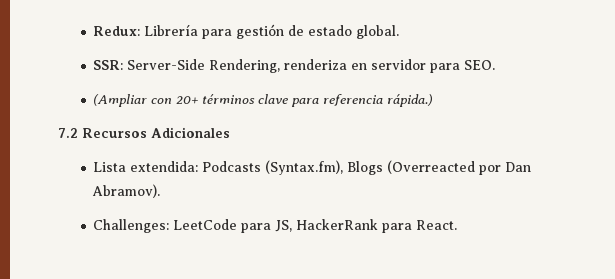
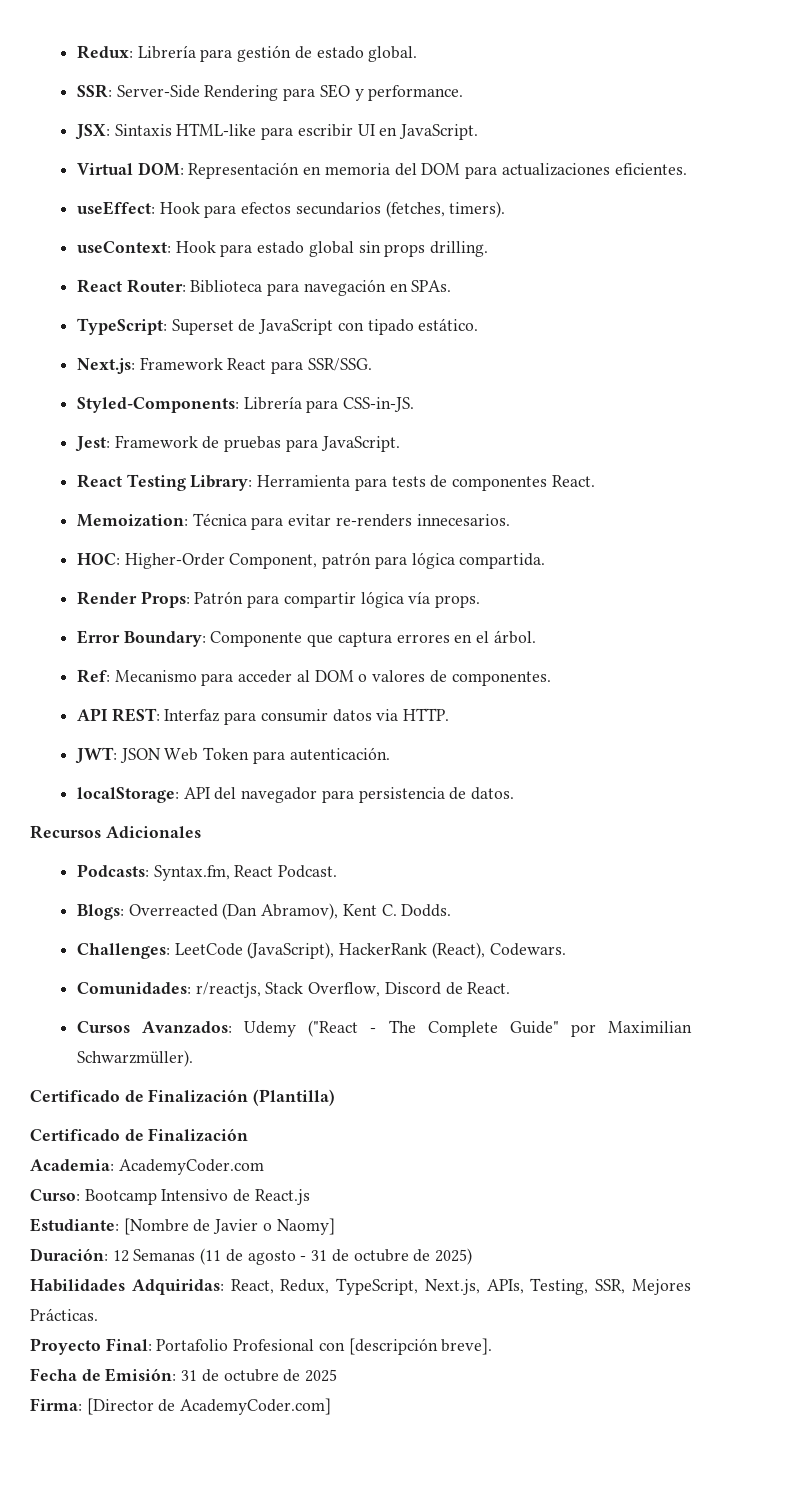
[209,59,496,73] [93,94,434,107] [58,127,230,138] [93,160,532,175] [92,184,161,198] [93,219,458,233] Rendering, renderiza en servidor para SEO. // (Ampliar con 20+ términos clave para referencia rápida.) // 7.2 Recursos Adicionales // Lista extendida: Podcasts (Syntax.fm), Blogs (Overreacted por Dan Abramov). // Challenges: LeetCode para JS, HackerRank para React. -> [204,84,464,101] [75,123,479,140] [77,162,687,179] [77,201,506,218] [77,241,489,257] [77,279,452,296] [77,318,479,335] [77,357,372,374] [77,396,415,413] [75,435,400,452] [77,474,595,491] [77,513,510,530] [77,552,546,569] [77,591,481,608] [77,630,536,647] [77,669,551,686] [77,708,450,725] [75,747,390,764] [77,787,515,803] [30,825,201,839] [77,864,338,881] [77,903,452,920] [77,942,566,959] [77,982,511,998] [77,1020,692,1037] [77,1050,194,1067] [30,1089,336,1106] [30,1128,249,1142] [30,1159,264,1175] [30,1189,310,1205] [30,1218,335,1235] [30,1248,472,1265] [30,1278,691,1295] [30,1308,98,1321] [30,1338,493,1355] [30,1368,338,1382] [30,1398,332,1415] Rendering para SEO y performance. // JSX: Sintaxis HTML-like para escribir UI en JavaScript. // Virtual DOM: Representación en memoria del DOM para actualizaciones eficientes. // useEffect: Hook para efectos secundarios (fetches, timers). // useContext: Hook para estado global sin props drilling. // React Router: Biblioteca para navegación en SPAs. // TypeScript: Superset de JavaScript con tipado estático. // Next.js: Framework React para SSR/SSG. // Styled-Components: Librería para CSS-in-JS. // Jest: Framework de pruebas para JavaScript. // React Testing Library: Herramienta para tests de componentes React. // Memoization: Técnica para evitar re-renders innecesarios. // HOC: Higher-Order Component, patrón para lógica compartida. // Render Props: Patrón para compartir lógica vía props. // Error Boundary: Componente que captura errores en el árbol. // Ref: Mecanismo para acceder al DOM o valores de componentes. // API REST: Interfaz para consumir datos via HTTP. // JWT: JSON Web Token para autenticación. // localStorage: API del navegador para persistencia de datos. // Recursos Adicionales // Podcasts: Syntax.fm, React Podcast. // Blogs: Overreacted (Dan Abramov), Kent C. Dodds. // Challenges: LeetCode (JavaScript), HackerRank (React), Codewars. // Comunidades: r/reactjs, Stack Overflow, Discord de React. // Cursos Avanzados: Udemy ("React - The Complete Guide" por Maximilian Schwarzmüller). // Certificado de Finalización (Plantilla) // Certificado de Finalización // Academia: AcademyCoder.com // Curso: Bootcamp Intensivo de React.js // Estudiante: [Nombre de Javier o Naomy] // Duración: 12 Semanas (11 de agosto - 31 de octubre de 2025) // Habilidades Adquiridas: React, Redux, TypeScript, Next.js, APIs, Testing, SSR, Mejores Prácticas. // Proyecto Final: Portafolio Profesional con [descripción breve]. // Fecha de Emisión: 31 de octubre de 2025 // Firma: [Director de AcademyCoder.com]

